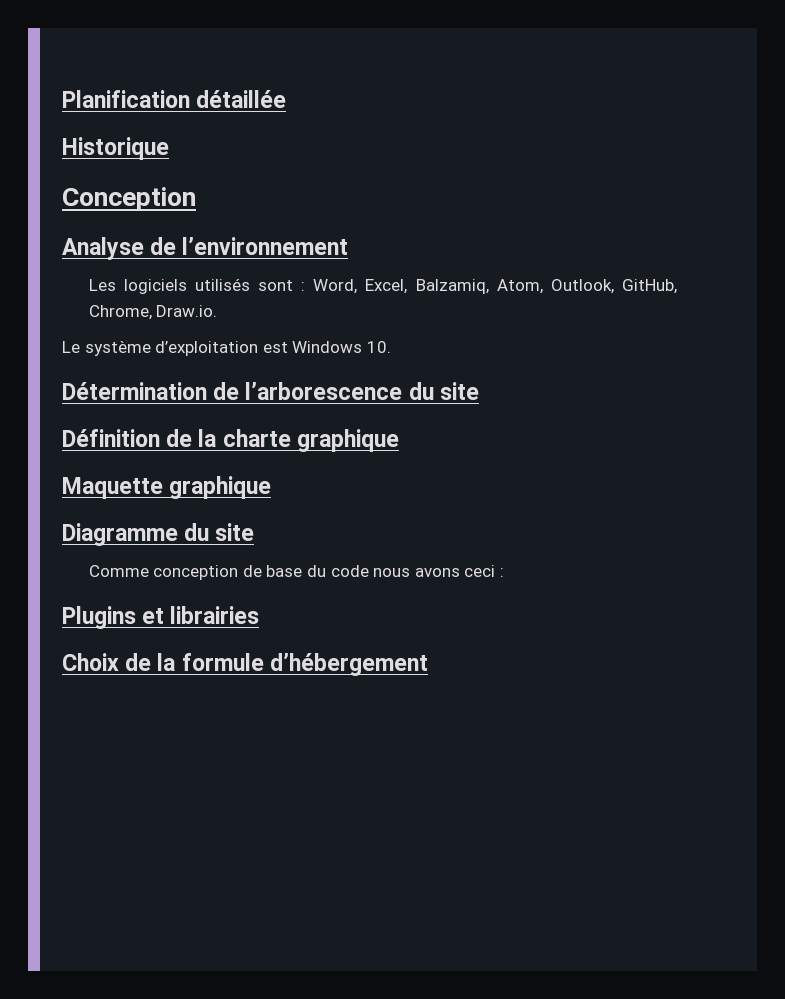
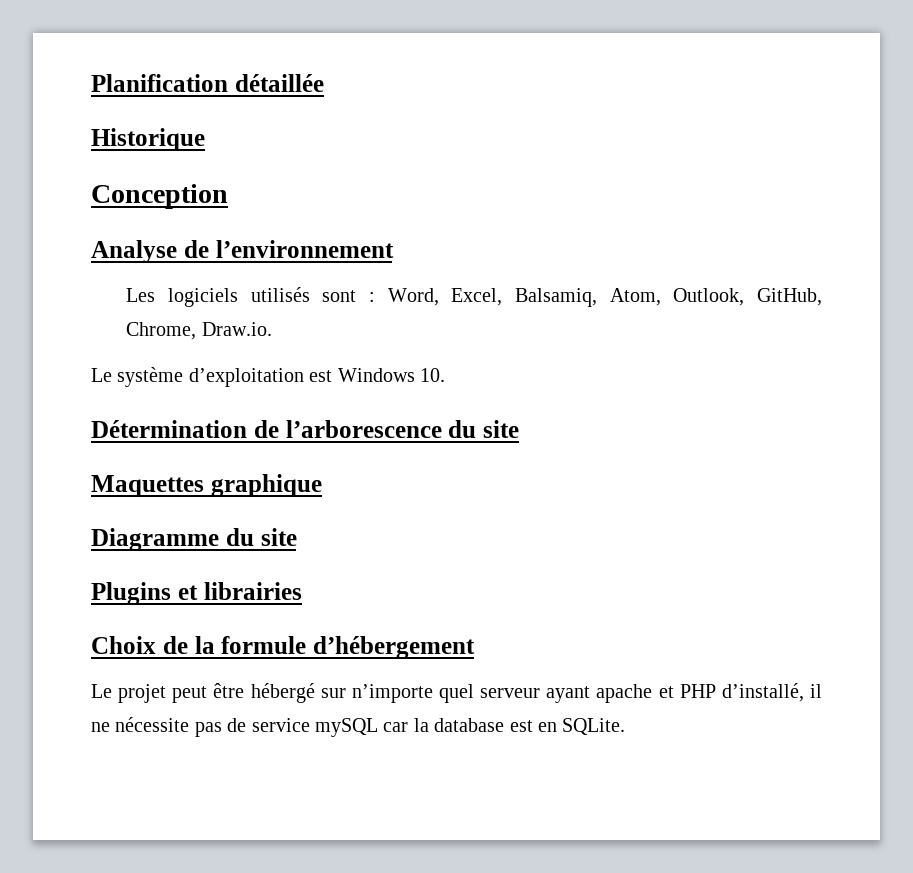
[415,279,489,294] Balzamiq, -> [514,288,597,307] Balsamiq,
[62,429,399,452] [62,476,272,499] [62,523,255,546] [88,565,504,580] Définition de la charte graphique // Maquette graphique // Diagramme du site // Comme conception de base du code nous avons ceci : -> [91,474,322,497] [91,528,297,551] Maquettes graphique // Diagramme du site
(428, 664) none -> [91,683,822,703] [91,717,626,737] // Le projet peut être hébergé sur n’importe quel serveur ayant apache et PHP d’installé, il ne nécessite pas de service mySQL car la database est en SQLite.

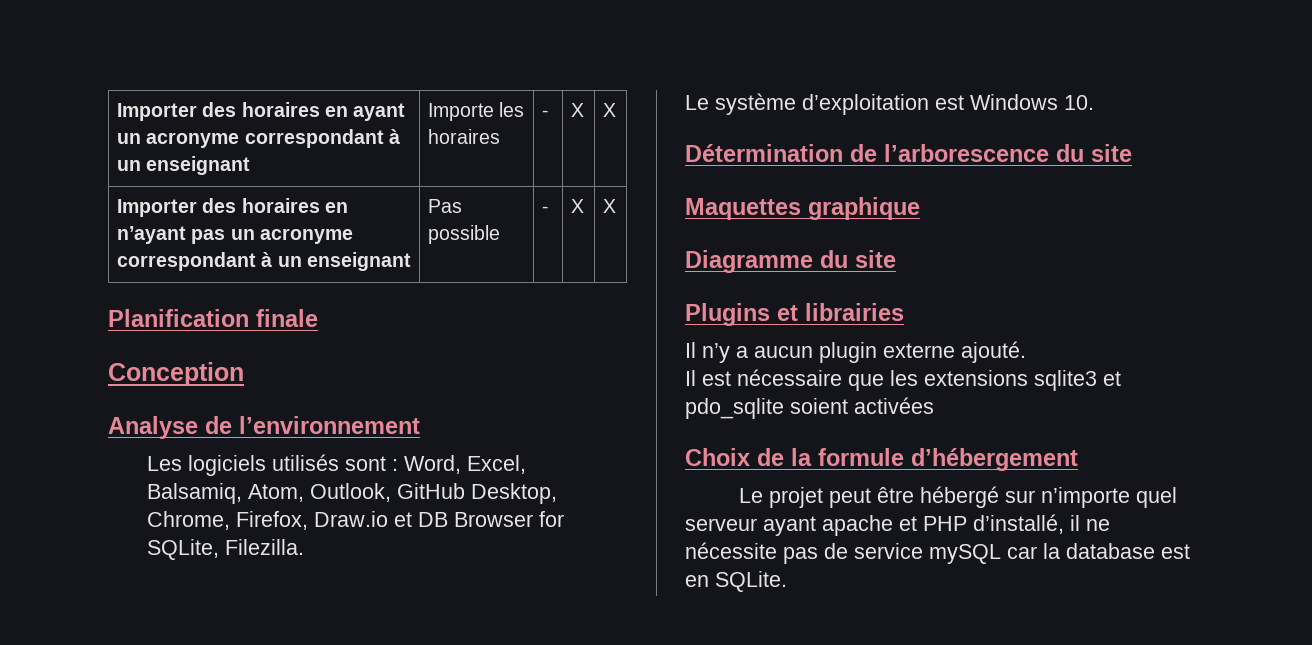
[91,74,324,92] [91,128,205,151] Planification détaillée // Historique -> [116,102,406,121] [116,129,400,148] [116,156,251,175] [427,102,525,121] [427,129,500,144] [541,110,549,117] [570,103,584,117] [602,103,616,117] [116,198,348,217] [116,226,353,244] [116,252,411,271] [427,199,462,213] [427,225,500,244] [541,206,549,213] [570,199,584,213] [602,199,616,213] [108,309,318,327] Importer des horaires en ayant un acronyme correspondant à un enseignant | Importe les horaires | - | X | X // Importer des horaires en n’ayant pas un acronyme correspondant à un enseignant | Pas possible | - | X | X // Planification finale
[756,288,822,306] [126,322,272,340] GitHub, Chrome, Draw.io. -> [397,483,558,504] [147,511,565,530] [147,539,305,560] GitHub Desktop, Chrome, Firefox, Draw.io et DB Browser for SQLite, Filezilla.
(302, 591) none -> [685,341,1026,363] [685,369,1121,391] [685,397,934,419] // Il n’y a aucun plugin externe ajouté. // Il est nécessaire que les extensions sqlite3 et pdo_sqlite soient activées

